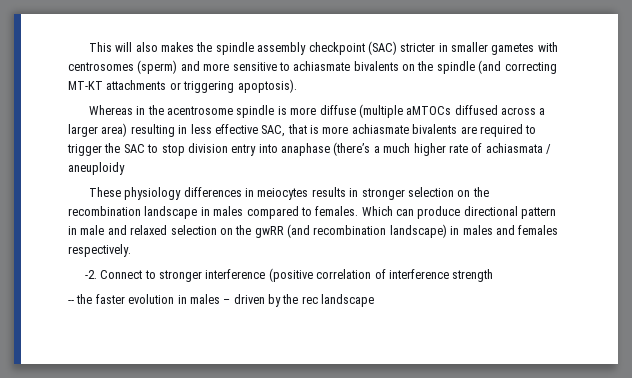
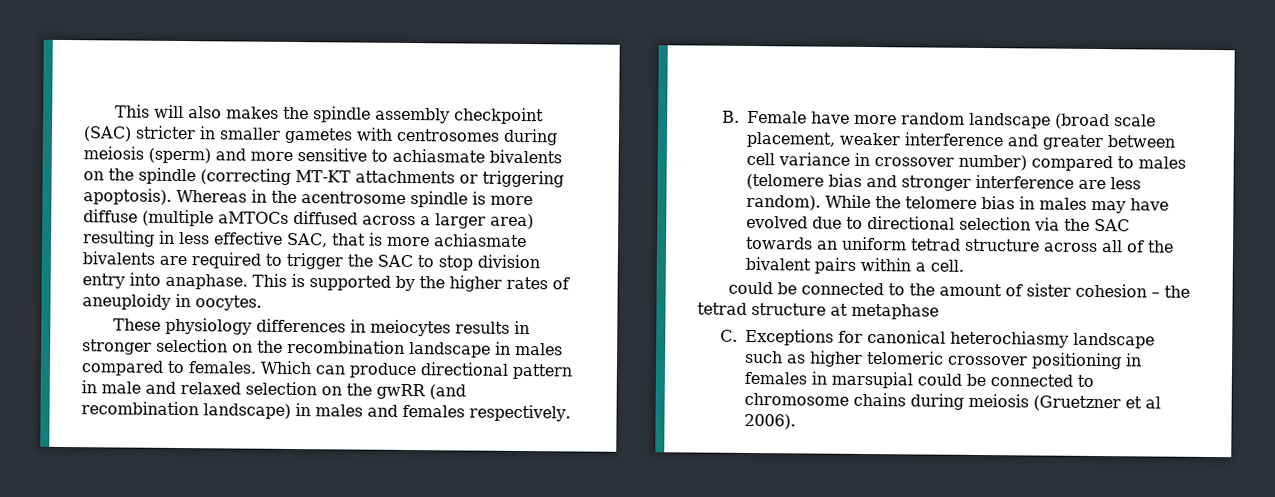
(134, 66) none -> [503,128,558,146] [83,146,144,160] during meiosis
[478,60,557,74] (and correcting -> [200,168,291,185] (correcting
(297, 86) // -> (172, 196) none
[281,142,551,156] anaphase (there’s a much higher rate of achiasmata / -> [165,273,570,292] anaphase. This is supported by the higher rates of
(125, 168) none -> [175,293,262,311] in oocytes.
[84,268,494,282] [68,294,375,307] -2. Connect to stronger interference (positive correlation of interference strength // -- the faster evolution in males – driven by the rec landscape -> [721,110,1156,130] [745,131,1176,151] [745,152,1186,172] [745,173,1141,191] [745,194,1169,214] [745,215,1130,232] [745,236,1174,253] [744,256,964,274] [727,281,1190,298] [697,302,939,320] [719,328,1155,349] [744,350,1142,370] [743,371,1094,389] [743,392,1161,412] [743,413,796,430] B. Female have more random landscape (broad scale placement, weaker interference and greater between cell variance in crossover number) compared to males (telomere bias and stronger interference are less random). While the telomere bias in males may have evolved due to directional selection via the SAC towards an uniform tetrad structure across all of the bivalent pairs within a cell. // could be connected to the amount of sister cohesion – the tetrad structure at metaphase // C. Exceptions for canonical heterochiasmy landscape such as higher telomeric crossover positioning in females in marsupial could be connected to chromosome chains during meiosis (Gruetzner et al 2006).

